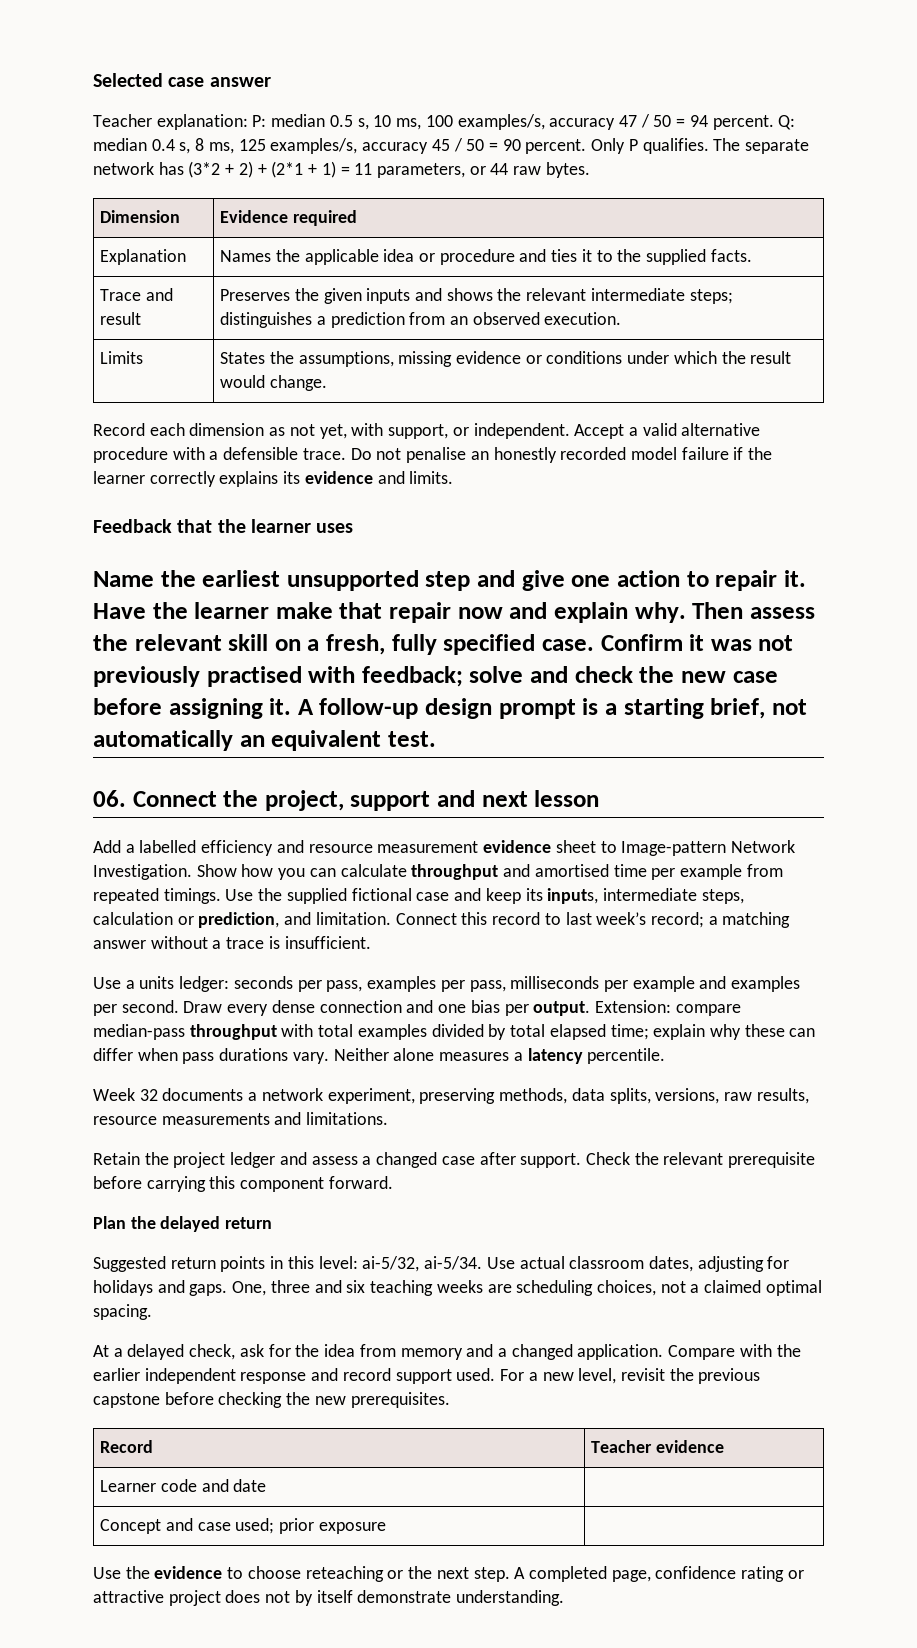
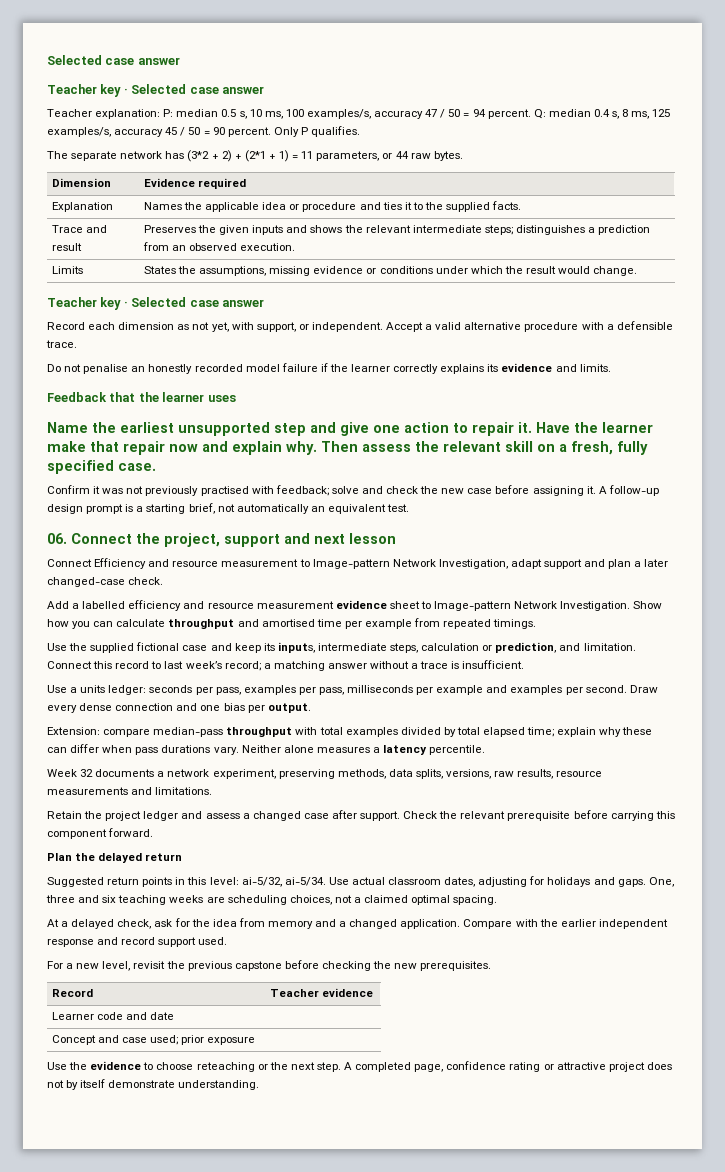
[93,73,271,87] Selected case answer -> [47,55,180,65] [47,84,264,97] Selected case answer // Teacher key · Selected case answer
(709, 146) none -> (361, 131) //
(327, 383) none -> [47,297,264,310] // Teacher key · Selected case answer
(346, 454) none -> (77, 344) //
(594, 645) none -> (156, 467) //
(600, 798) none -> [47,558,669,569] [47,577,164,587] // Connect Efficiency and resource measurement to Image-pattern Network Investigation, adapt support and plan a later changed-case check.
(221, 896) none -> (537, 624) //
(591, 1008) none -> (311, 708) //
(496, 1374) none -> (228, 941) //

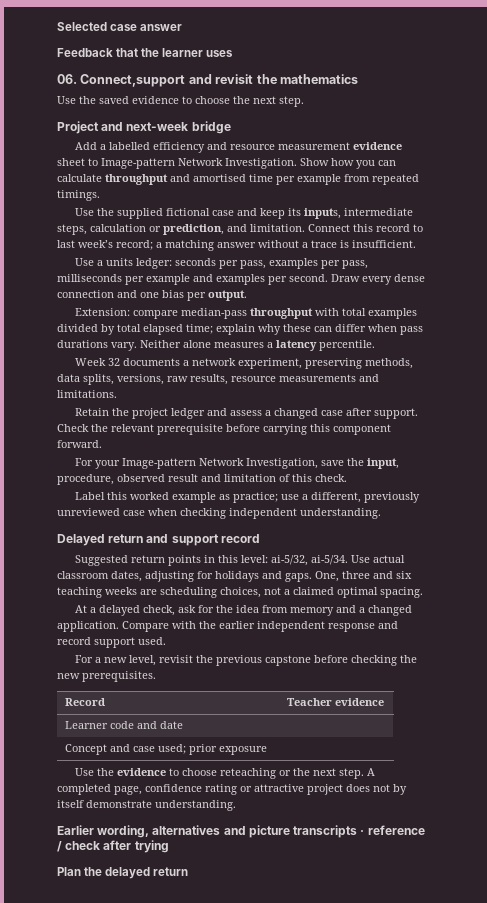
[47,55,180,65] [47,84,264,97] [47,109,671,119] [47,126,361,137] [47,150,463,162] [51,178,111,187] [143,178,246,189] [51,202,113,212] [143,201,522,212] [51,225,107,233] [51,243,82,251] [143,225,651,235] [142,242,296,251] [51,266,83,274] [143,266,638,276] [47,297,264,310] [47,321,673,332] [46,340,77,348] [47,363,611,374] Selected case answer // Teacher key · Selected case answer // Teacher explanation: P: median 0.5 s, 10 ms, 100 examples/s, accuracy 47 / 50 = 94 percent. Q: median 0.4 s, 8 ms, 125 examples/s, accuracy 45 / 50 = 90 percent. Only P qualifies. // The separate network has (3*2 + 2) + (2*1 + 1) = 11 parameters, or 44 raw bytes. // Dimension | Evidence required // Explanation | Names the applicable idea or procedure and ties it to the supplied facts. // Trace and result | Preserves the given inputs and shows the relevant intermediate steps; distinguishes a prediction from an observed execution. // Limits | States the assumptions, missing evidence or conditions under which the result would change. // Teacher key · Selected case answer // Record each dimension as not yet, with support, or independent. Accept a valid alternative procedure with a defensible trace. // Do not penalise an honestly recorded model failure if the learner correctly explains its evidence and limits. -> [57,22,183,31] Selected case answer
[47,422,653,436] [47,441,648,455] [47,460,156,474] [47,485,659,496] [47,503,410,514] [47,533,396,547] [47,558,669,569] [47,577,164,587] Name the earliest unsupported step and give one action to repair it. Have the learner make that repair now and explain why. Then assess the relevant skill on a fresh, fully specified case. // Confirm it was not previously practised with feedback; solve and check the new case before assigning it. A follow-up design prompt is a starting brief, not automatically an equivalent test. // 06. Connect the project, support and next lesson // Connect Efficiency and resource measurement to Image-pattern Network Investigation, adapt support and plan a later changed-case check. -> [57,74,358,87] [57,96,304,107] [57,121,231,134] 06. Connect,support and revisit the mathematics // Use the saved evidence to choose the next step. // Project and next-week bridge
[47,853,183,863] Plan the delayed return -> [74,458,399,469] [57,474,347,485] [74,492,420,503] [57,508,381,519] [57,534,260,546] For your Image-pattern Network Investigation, save the input, procedure, observed result and limitation of this check. // Label this worked example as practice; use a different, previously unreviewed case when checking independent understanding. // Delayed return and support record
(260, 1085) none -> [57,825,425,838] [57,840,169,853] [57,867,189,879] // Earlier wording, alternatives and picture transcripts · reference / check after trying // Plan the delayed return

